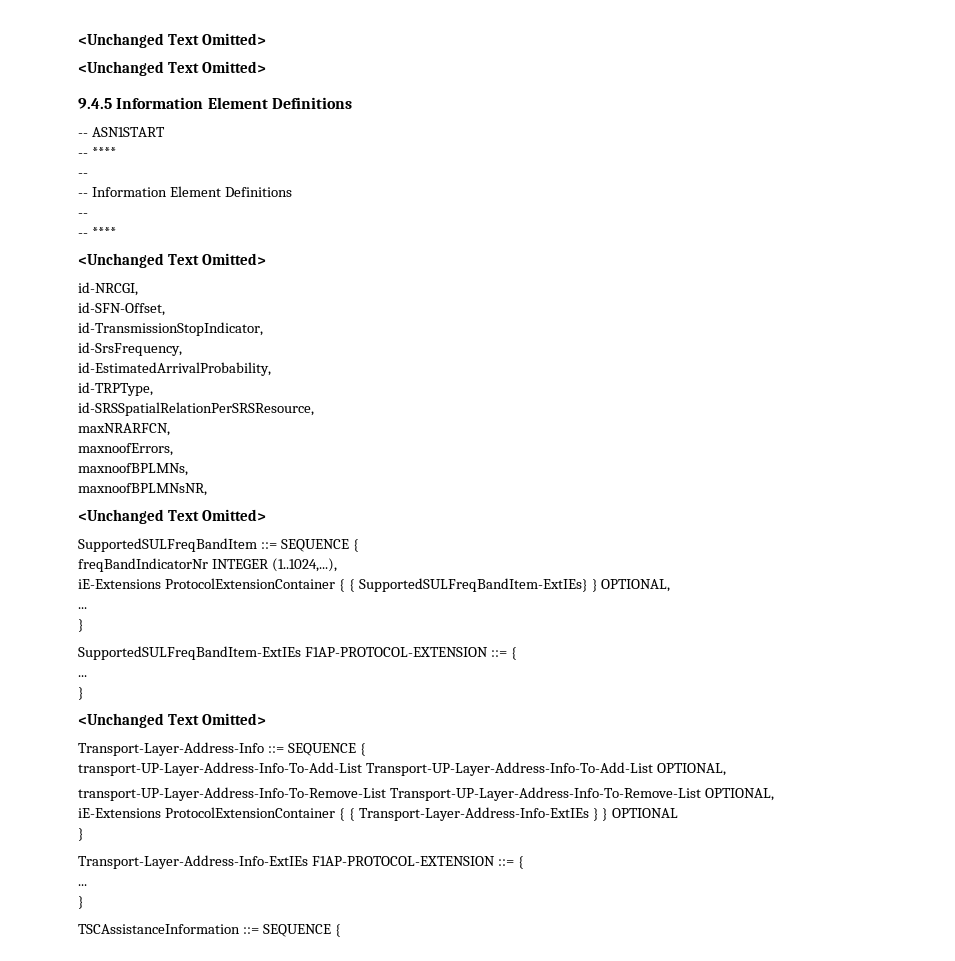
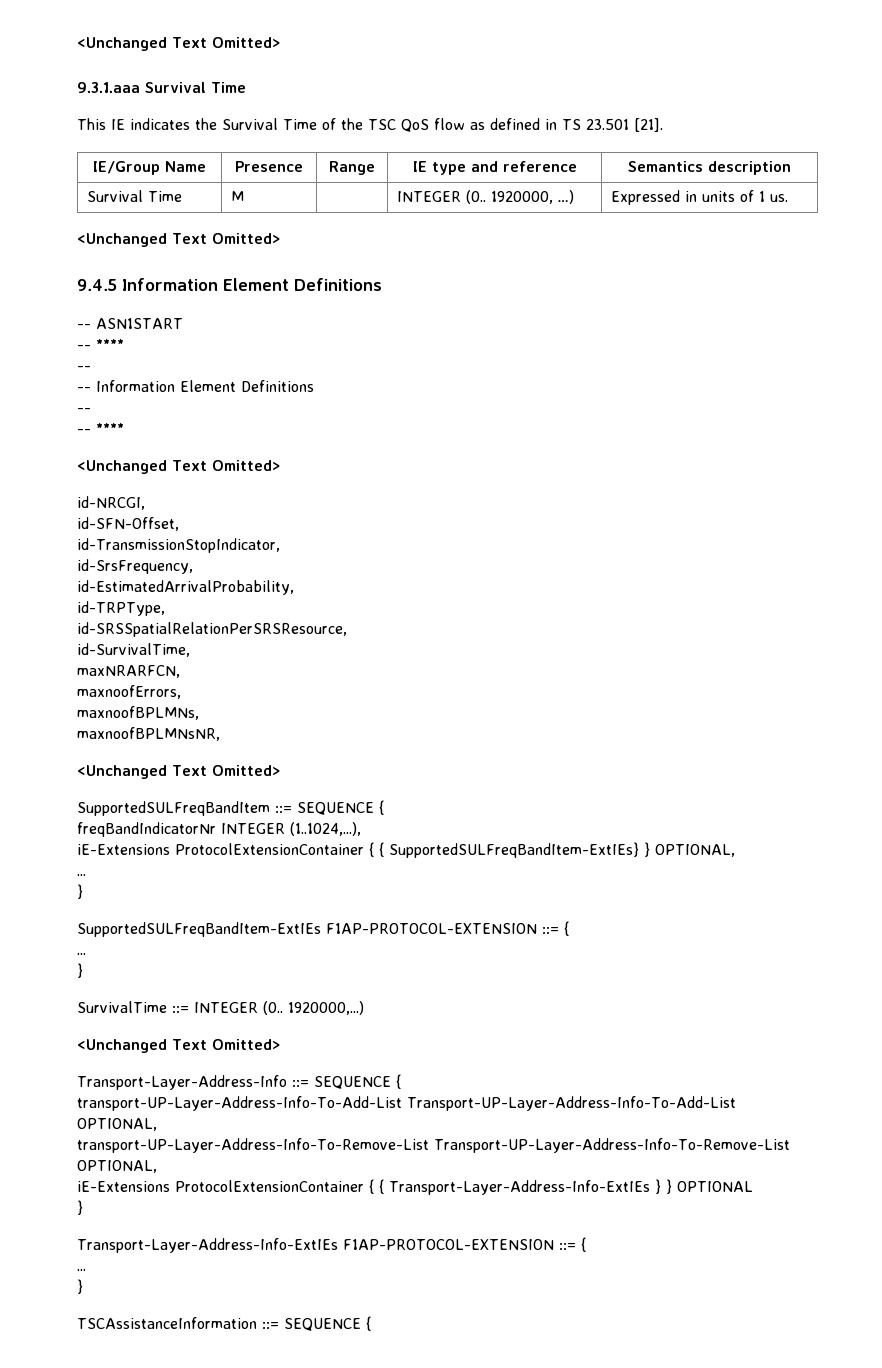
[78,33,266,48] <Unchanged Text Omitted> -> [77,37,280,51] [77,82,246,93] [77,118,663,132] [93,161,206,175] [235,161,303,172] [329,161,375,175] [412,161,577,175] [628,161,791,175] [86,190,182,202] [230,191,244,202] [396,190,574,204] [610,190,788,205] <Unchanged Text Omitted> // 9.3.1.aaa Survival Time // This IE indicates the Survival Time of the TSC QoS flow as defined in TS 23.501 [21]. // IE/Group Name | Presence | Range | IE type and reference | Semantics description // Survival Time | M | | INTEGER (0.. 1920000, …) | Expressed in units of 1 us.
(314, 409) none -> [77,643,190,657] // id-SurvivalTime,
(84, 693) none -> [77,1001,364,1015] // SurvivalTime ::= INTEGER (0.. 1920000,...)

